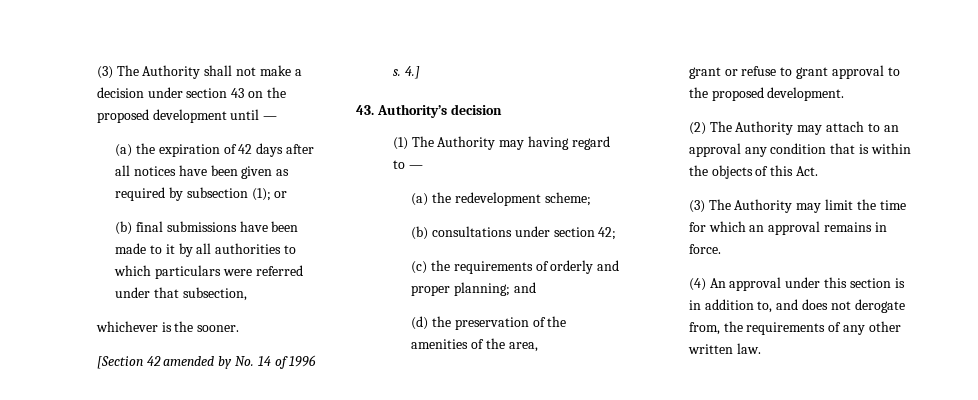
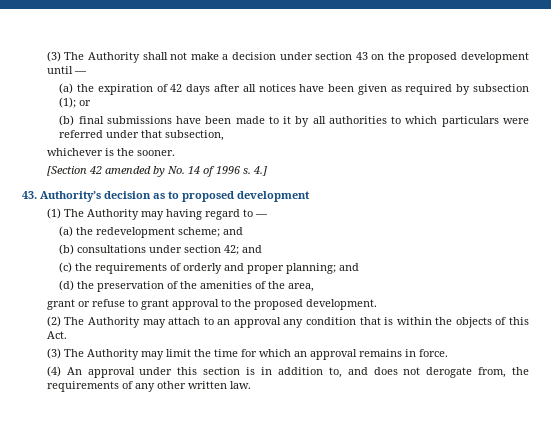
(502, 109) none -> [153,191,310,202] as to proposed development
(591, 199) none -> [223,227,244,235] and
(617, 233) none -> [242,245,263,253] and

